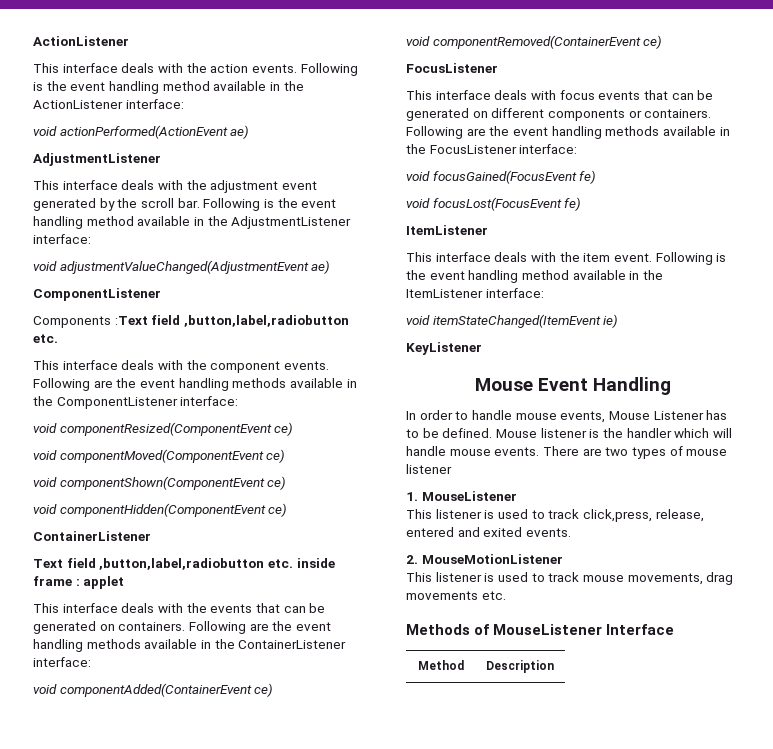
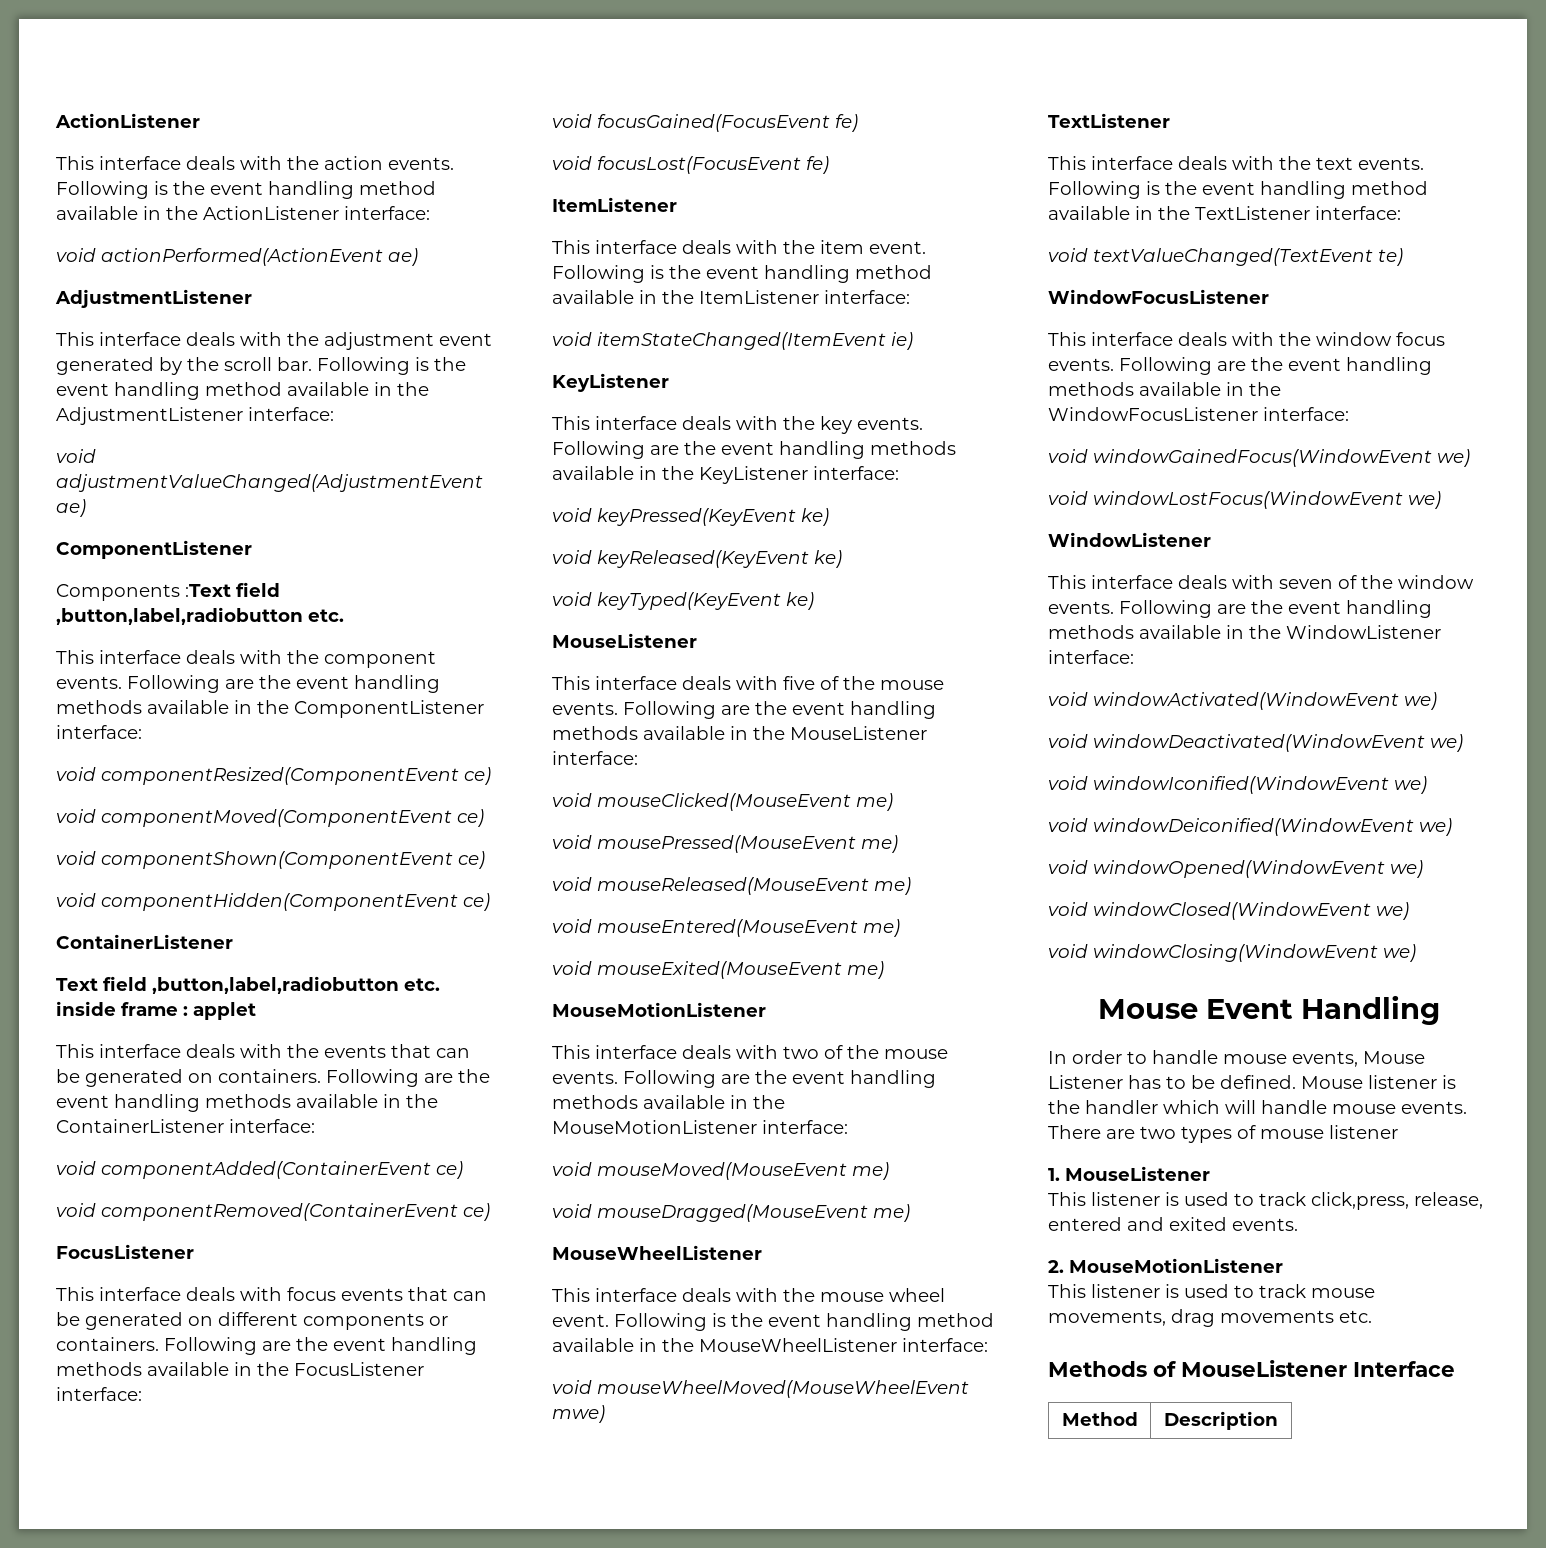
(482, 348) none -> [552,416,923,434] [552,441,956,459] [552,466,899,484] [552,508,829,526] [552,550,842,568] [552,592,814,610] [552,633,697,648] [552,676,944,690] [552,701,936,719] [552,726,927,740] [552,751,638,765] [552,793,893,811] [552,835,898,853] [552,877,911,895] [552,919,900,937] [552,961,884,979] [552,1002,766,1017] [552,1045,948,1059] [552,1070,936,1088] [552,1095,785,1109] [552,1120,848,1134] [552,1162,889,1180] [552,1204,910,1222] [552,1245,762,1260] [552,1288,945,1302] [552,1313,994,1331] [552,1338,988,1352] [552,1380,969,1398] [552,1405,605,1423] [1048,113,1170,128] [1048,156,1424,170] [1048,181,1428,199] [1048,206,1401,220] [1048,248,1403,266] [1048,289,1269,304] [1048,332,1445,346] [1048,357,1432,375] [1048,382,1281,396] [1048,407,1349,421] [1048,449,1470,467] [1048,491,1441,509] [1048,532,1211,547] [1048,575,1474,589] [1048,600,1432,618] [1048,625,1441,639] [1048,650,1134,664] [1048,692,1437,710] [1048,734,1463,752] [1048,776,1427,794] [1048,818,1452,836] [1048,860,1423,878] [1048,902,1409,920] [1048,944,1416,962] // This interface deals with the key events. Following are the event handling methods available in the KeyListener interface: // void keyPressed(KeyEvent ke) // void keyReleased(KeyEvent ke) // void keyTyped(KeyEvent ke) // MouseListener // This interface deals with five of the mouse events. Following are the event handling methods available in the MouseListener interface: // void mouseClicked(MouseEvent me) // void mousePressed(MouseEvent me) // void mouseReleased(MouseEvent me) // void mouseEntered(MouseEvent me) // void mouseExited(MouseEvent me) // MouseMotionListener // This interface deals with two of the mouse events. Following are the event handling methods available in the MouseMotionListener interface: // void mouseMoved(MouseEvent me) // void mouseDragged(MouseEvent me) // MouseWheelListener // This interface deals with the mouse wheel event. Following is the event handling method available in the MouseWheelListener interface: // void mouseWheelMoved(MouseWheelEvent mwe) // TextListener // This interface deals with the text events. Following is the event handling method available in the TextListener interface: // void textValueChanged(TextEvent te) // WindowFocusListener // This interface deals with the window focus events. Following are the event handling methods available in the WindowFocusListener interface: // void windowGainedFocus(WindowEvent we) // void windowLostFocus(WindowEvent we) // WindowListener // This interface deals with seven of the window events. Following are the event handling methods available in the WindowListener interface: // void windowActivated(WindowEvent we) // void windowDeactivated(WindowEvent we) // void windowIconified(WindowEvent we) // void windowDeiconified(WindowEvent we) // void windowOpened(WindowEvent we) // void windowClosed(WindowEvent we) // void windowClosing(WindowEvent we)

